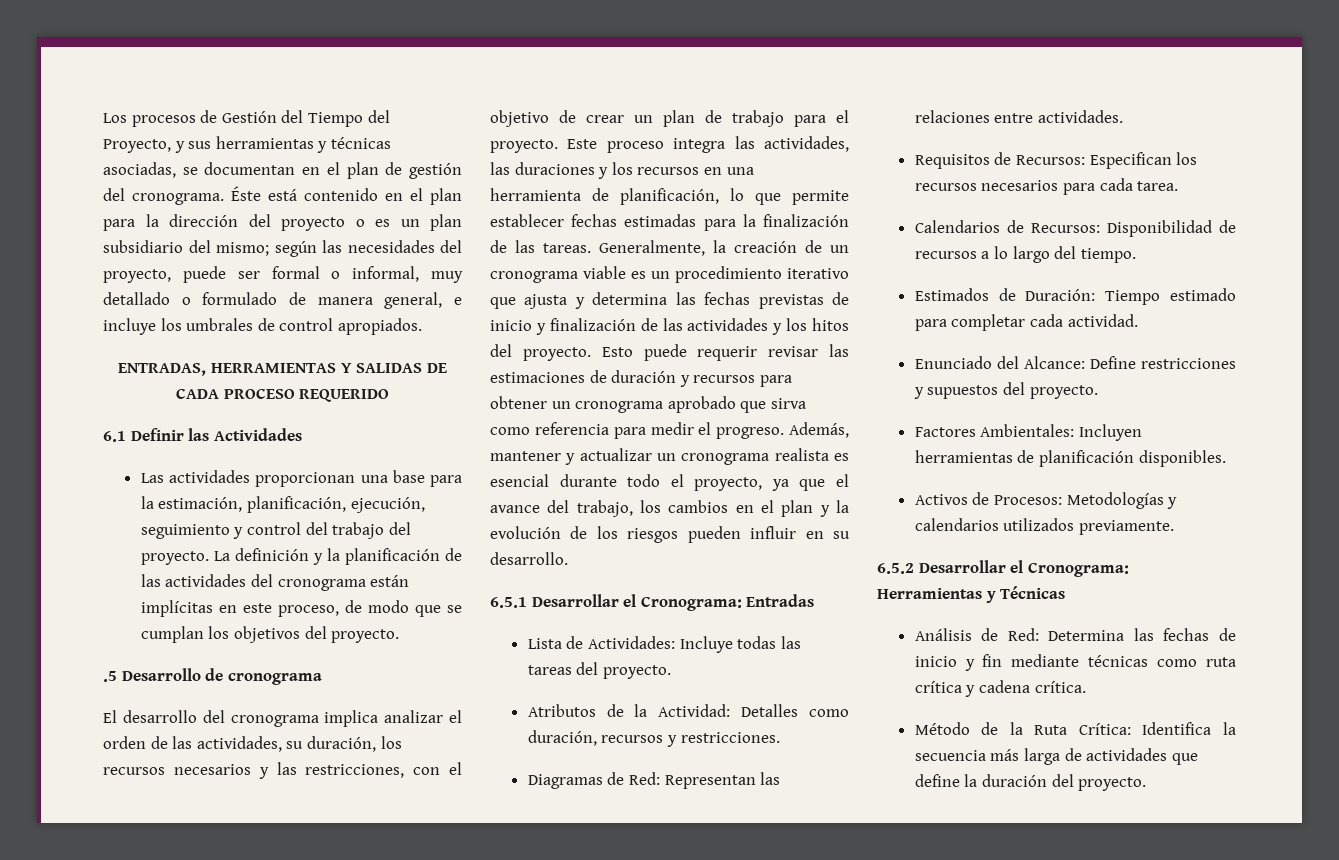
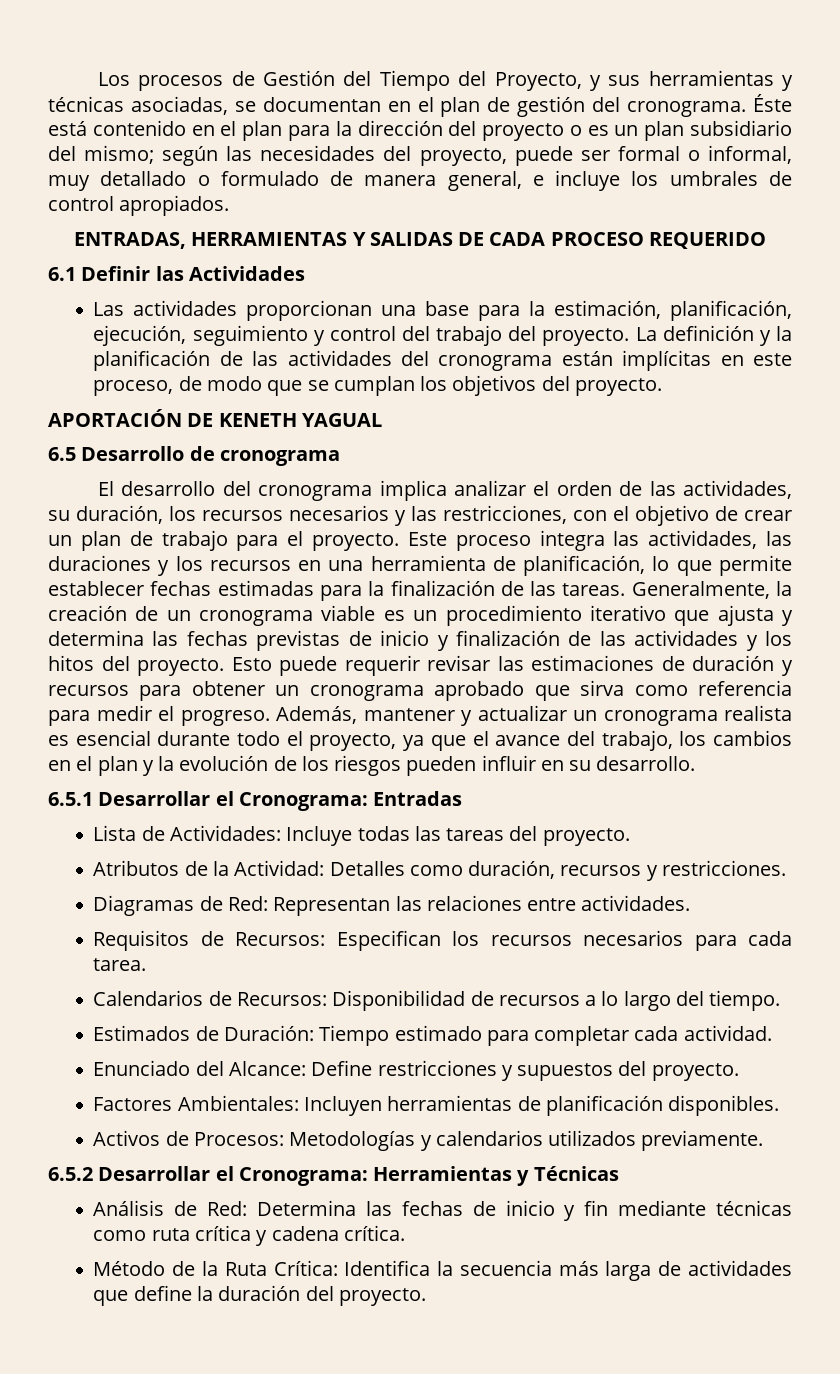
[103,671,117,682] .5 -> [48,409,382,427] [48,447,76,461] APORTACIÓN DE KENETH YAGUAL // 6.5

